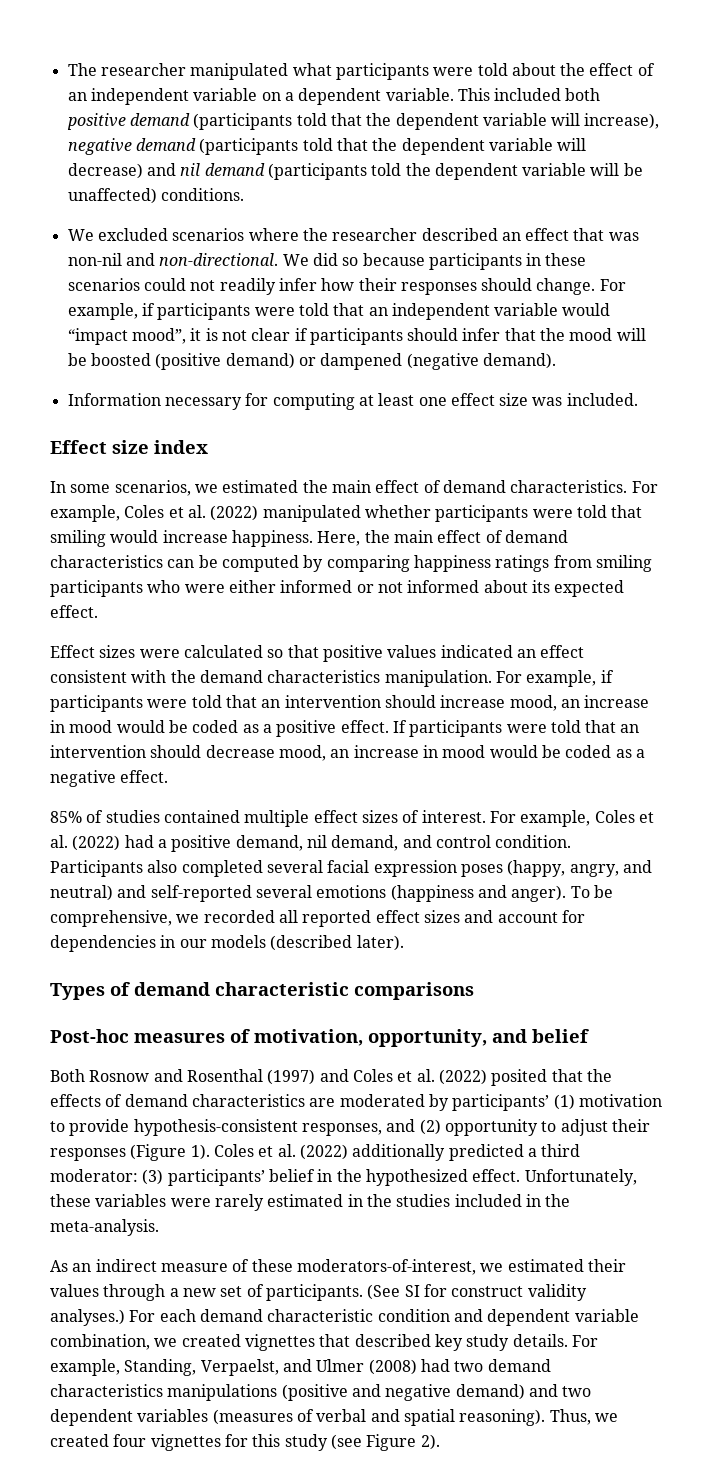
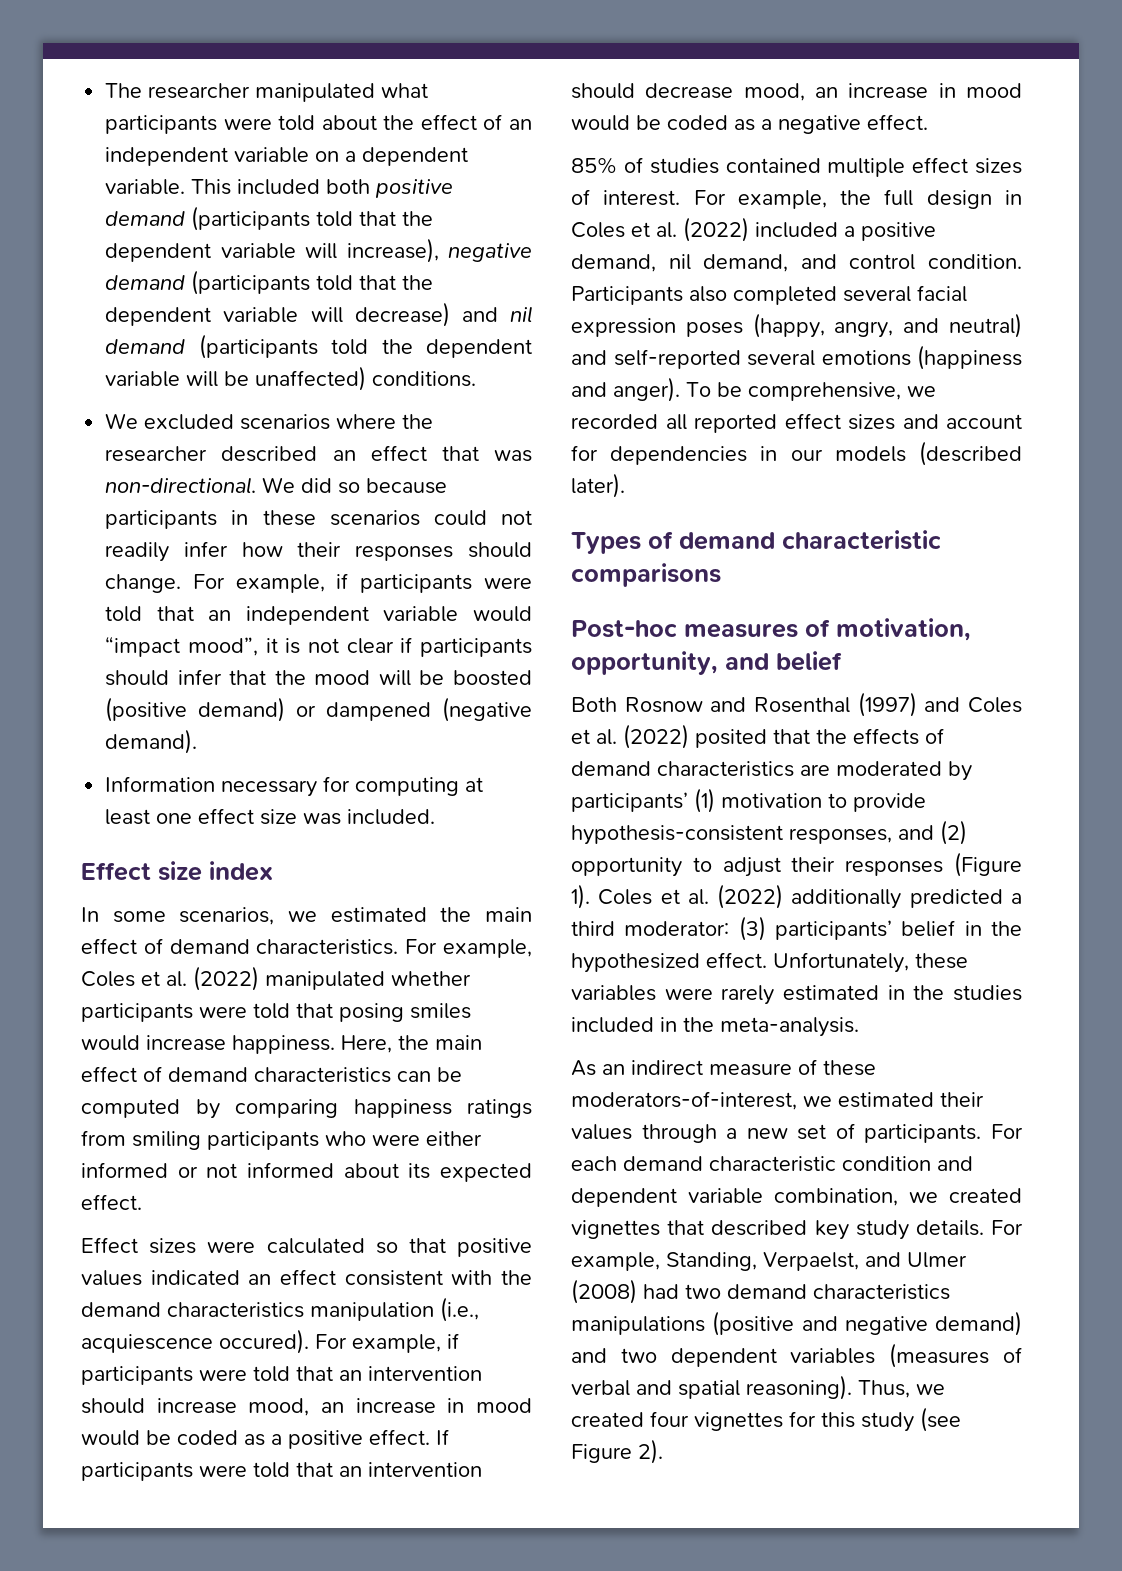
[67,253,155,266] non-nil and -> (532, 456) none
[50,530,106,547] smiling -> [339,1003,471,1022] posing smiles
[384,670,492,687] manipulation. -> [310,1297,479,1322] [81,1329,309,1354] manipulation (i.e., acquiescence occured).
[594,810,654,823] [50,835,154,851] Coles et al. (2022) had -> [840,189,1022,209] [571,217,838,242] the full design in Coles et al. (2022) included
[367,1284,587,1301] [50,1309,125,1326] (See SI for construct validity analyses.) -> (982, 1133) none

